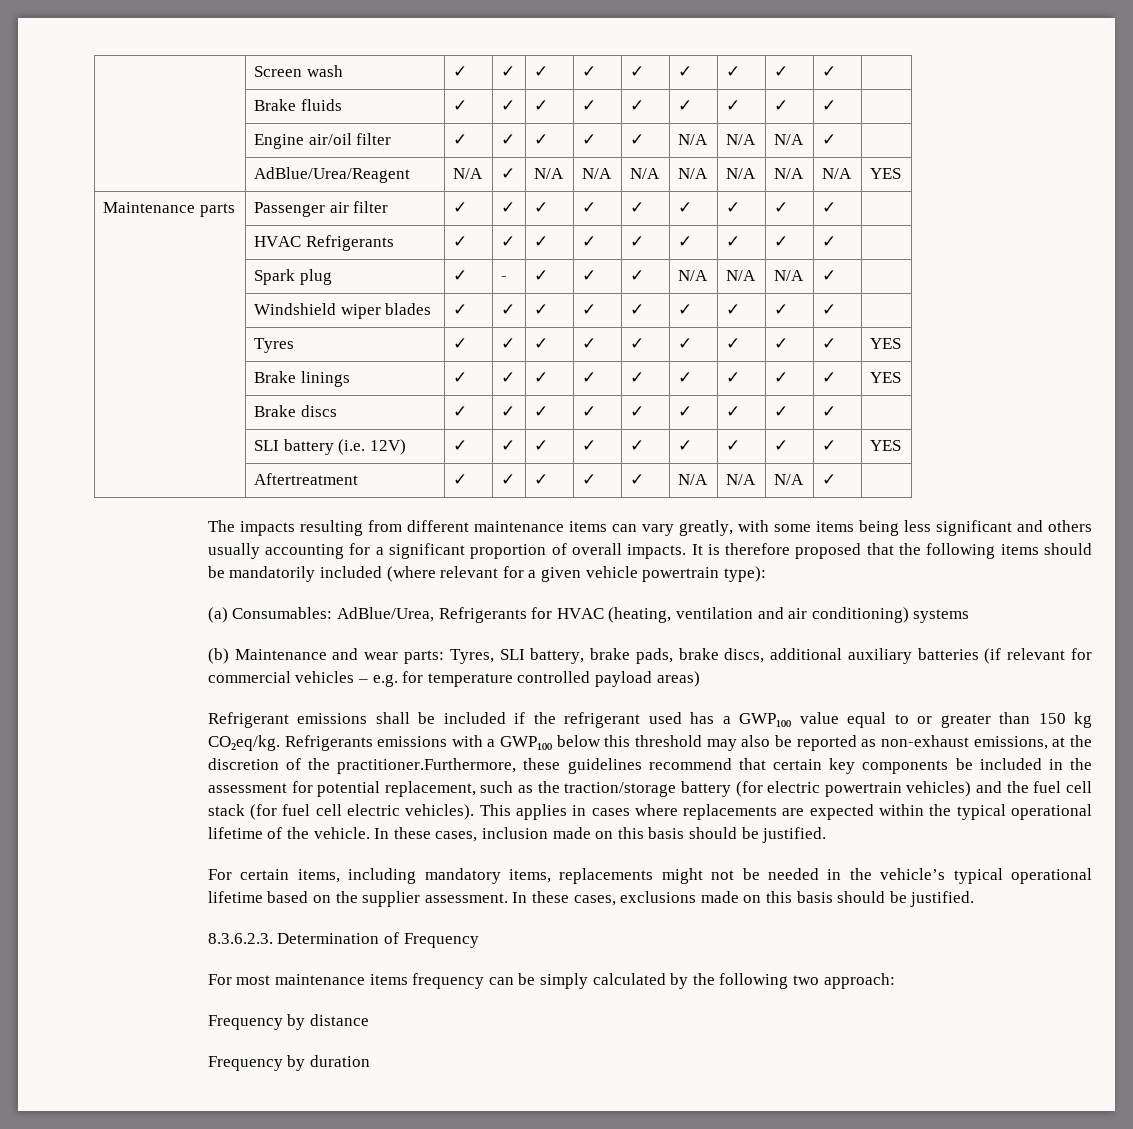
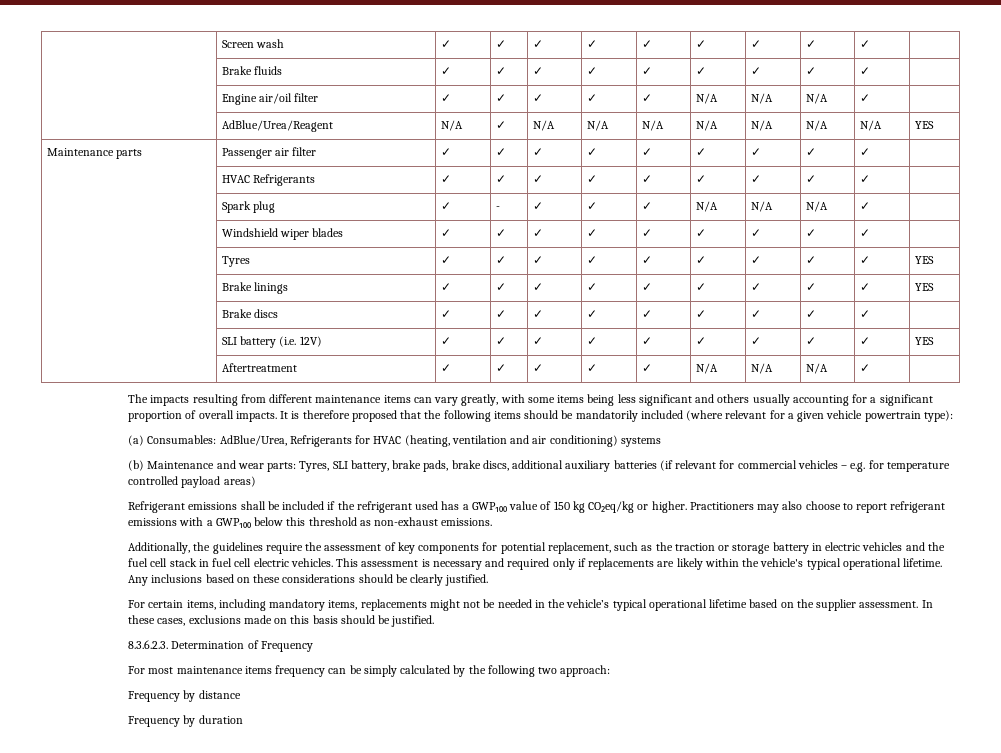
[847,712,1092,728] [207,735,373,751] equal to or greater than 150 kg CO₂eq/kg. Refrigerants -> [540,501,946,513] of 150 kg CO₂eq/kg or higher. Practitioners may also choose to report refrigerant
[706,735,1092,751] [207,758,1092,774] [207,783,287,793] may also be reported as non-exhaust emissions, at the discretion of the practitioner.Furthermore, these guidelines recommend that certain key components be included in the assessment -> [359,517,493,526] [128,542,480,554] as non-exhaust emissions. // Additionally, the guidelines require the assessment of key components
[564,781,972,797] traction/storage battery (for electric powertrain vehicles) -> [674,542,903,554] traction or storage battery in electric vehicles
[250,804,278,820] (for -> [198,559,209,567] in
[405,804,678,820] vehicles). This applies in cases where -> [290,558,586,570] vehicles. This assessment is necessary and required only if
[809,804,874,820] expected -> [676,558,703,570] likely
[956,804,1092,820] [207,827,759,842] typical operational lifetime of the vehicle. In these cases, inclusion made on this basis should be -> [760,558,943,570] [128,574,444,586] vehicle's typical operational lifetime. Any inclusions based on these considerations should be clearly

